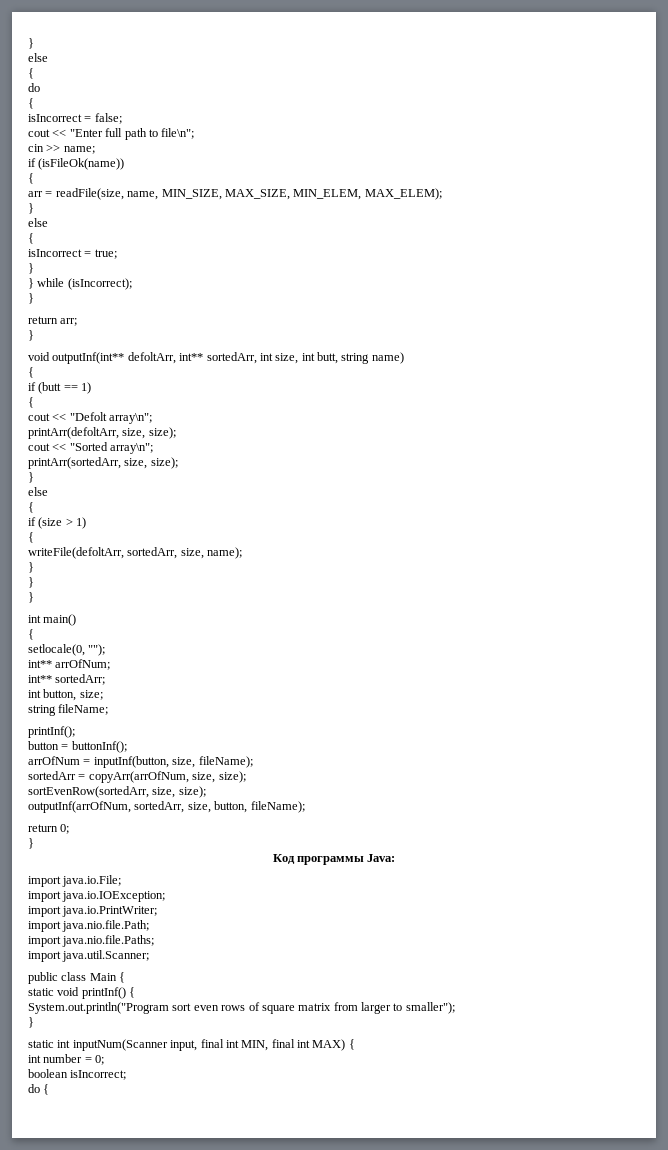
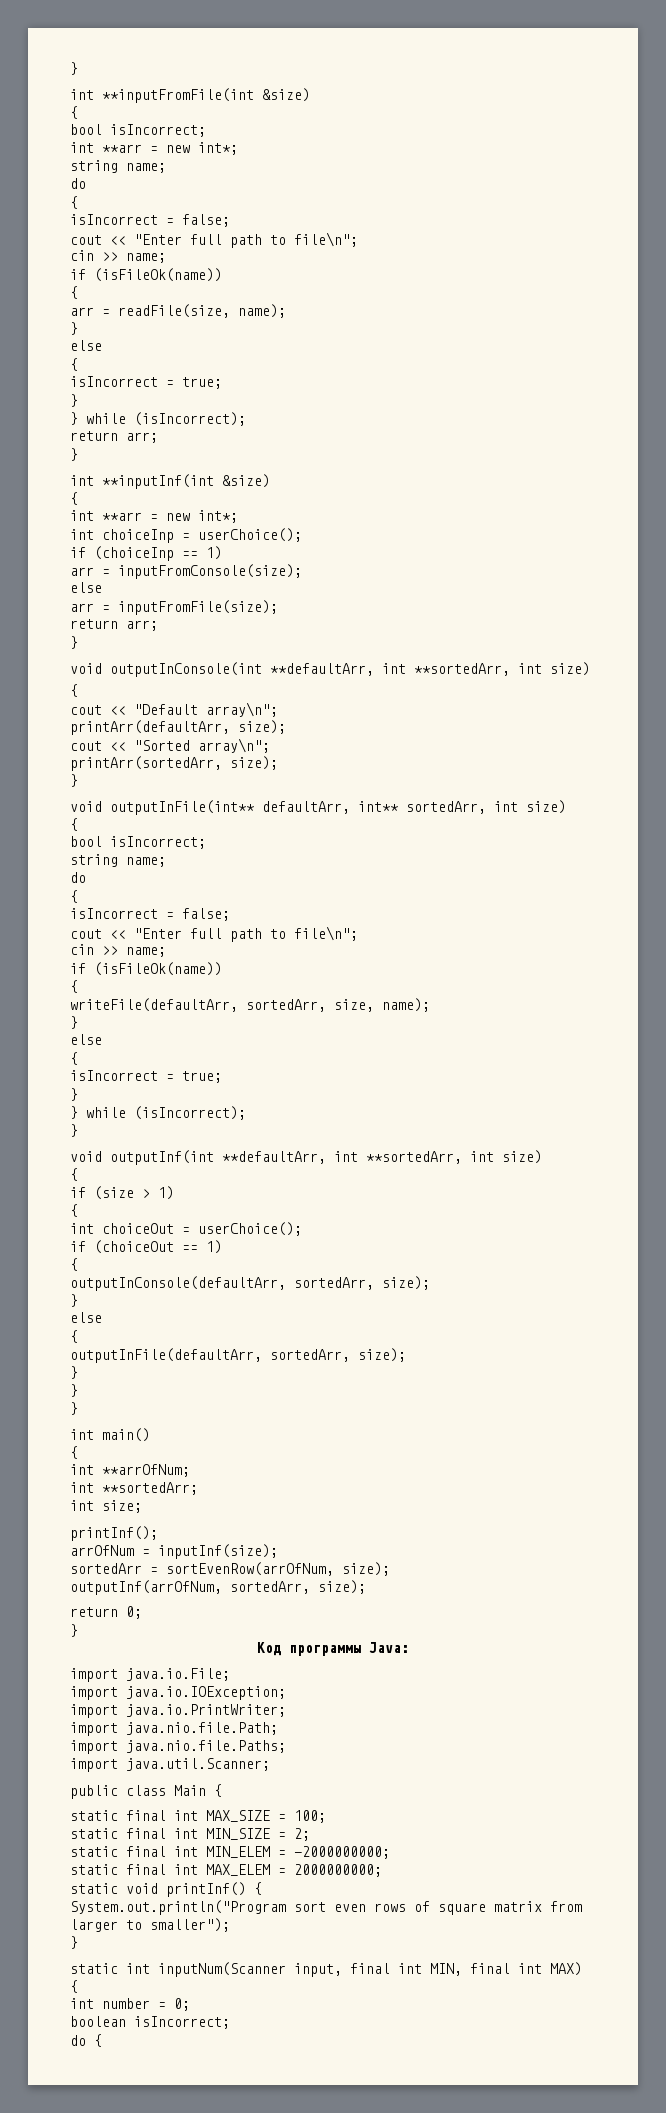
[28,38,34,49] [28,53,48,62] [28,68,34,79] } // else // { -> [70,62,78,75] [70,88,310,103] [70,106,78,119] [70,124,206,137] [70,142,238,155] [70,160,166,173] } // int **inputFromFile(int &size) // { // bool isIncorrect; // int **arr = new int*; // string name;
[127,188,442,200] name, MIN_SIZE, MAX_SIZE, MIN_ELEM, MAX_ELEM); -> [238,304,286,318] [70,322,78,335] [70,340,102,351] [70,358,78,371] [70,376,222,389] [70,394,78,407] [70,412,246,426] [70,431,158,443] [70,448,78,461] [70,474,270,489] [70,492,78,505] [70,510,238,523] [70,528,302,543] [70,546,222,561] [70,564,302,579] [70,582,102,593] [70,600,278,615] [70,619,158,631] [70,636,78,649] [70,662,590,677] [70,684,78,697] [70,702,278,717] [70,720,286,735] [70,738,270,753] [70,756,278,771] [70,774,78,787] [70,800,566,815] [70,818,78,831] [70,836,206,849] [70,854,166,867] [70,872,86,883] [70,890,78,903] [70,908,230,921] [70,926,358,942] [70,944,166,957] [70,962,222,976] [70,980,78,993] [70,998,430,1012] name); // } // else // { // isIncorrect = true; // } // } while (isIncorrect); // return arr; // } // int **inputInf(int &size) // { // int **arr = new int*; // int choiceInp = userChoice(); // if (choiceInp == 1) // arr = inputFromConsole(size); // else // arr = inputFromFile(size); // return arr; // } // void outputInConsole(int **defaultArr, int **sortedArr, int size) // { // cout << "Default array\n"; // printArr(defaultArr, size); // cout << "Sorted array\n"; // printArr(sortedArr, size); // } // void outputInFile(int** defaultArr, int** sortedArr, int size) // { // bool isIncorrect; // string name; // do // { // isIncorrect = false; // cout << "Enter full path to file\n"; // cin >> name; // if (isFileOk(name)) // { // writeFile(defaultArr, sortedArr, size, name);
[28,316,78,326] [28,330,34,341] [28,352,404,364] [28,367,34,378] [28,382,92,394] [28,397,34,408] [28,412,153,424] [28,427,176,439] [28,442,154,454] [28,457,178,469] [28,472,34,483] [28,487,48,496] return arr; // } // void outputInf(int** defoltArr, int** sortedArr, int size, int butt, string name) // { // if (butt == 1) // { // cout << "Defolt array\n"; // printArr(defoltArr, size, size); // cout << "Sorted array\n"; // printArr(sortedArr, size, size); // } // else -> [70,1150,542,1165] void outputInf(int **defaultArr, int **sortedArr, int size)
[28,547,243,559] writeFile(defoltArr, sortedArr, size, name); -> [70,1222,302,1236] [70,1240,222,1254] [70,1258,78,1271] [70,1276,430,1291] [70,1294,78,1307] [70,1312,102,1323] [70,1330,78,1343] [70,1348,406,1363] int choiceOut = userChoice(); // if (choiceOut == 1) // { // outputInConsole(defaultArr, sortedArr, size); // } // else // { // outputInFile(defaultArr, sortedArr, size);
[28,644,106,656] [28,659,111,670] [28,674,106,685] [28,689,77,701] setlocale(0, ""); // int** arrOfNum; // int** sortedArr; // int button, -> [70,1464,190,1477] [70,1482,198,1495] [70,1500,94,1511] int **arrOfNum; // int **sortedArr; // int
[28,704,109,716] // string fileName; -> (142, 1506) none
[28,741,127,753] // button = buttonInf(); -> (158, 1533) none
[93,756,253,768] inputInf(button, size, fileName); -> [158,1544,278,1559] inputInf(size);
[88,771,246,783] [28,786,176,798] copyArr(arrOfNum, size, size); // sortEvenRow(sortedArr, size, -> [166,1562,334,1576] sortEvenRow(arrOfNum,
[187,801,305,813] size, button, fileName); -> [318,1580,366,1594] size);
(126, 977) none -> [70,1810,326,1823] [70,1828,310,1841] [70,1846,390,1859] [70,1864,382,1877] // static final int MAX_SIZE = 100; // static final int MIN_SIZE = 2; // static final int MIN_ELEM = -2000000000; // static final int MAX_ELEM = 2000000000;

